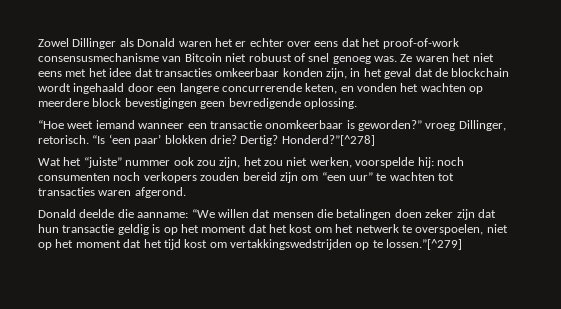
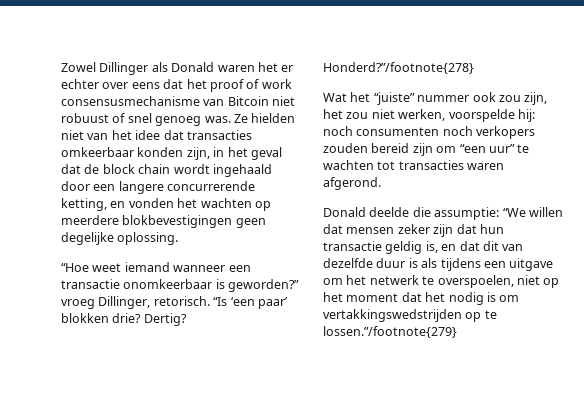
[382,38,459,49] proof-of-work -> [209,79,292,92] proof of work
[415,53,494,62] [38,69,87,77] waren het niet eens met -> [251,113,296,123] [61,130,109,140] hielden niet van
[451,68,510,77] blockchain -> [102,164,171,174] block chain
[305,83,338,94] keten, -> [61,198,107,211] ketting,
[92,98,301,109] block bevestigingen geen bevredigende -> [122,215,266,228] [61,232,114,245] blokbevestigingen geen degelijke
[281,135,375,146] Honderd?”[^278] -> [323,62,474,74] Honderd?”/footnote{278}
[137,212,189,218] aanname: -> [434,207,500,220] assumptie:
[317,209,422,220] die betalingen doen -> (395, 230) none
[152,224,313,235] is op het moment dat het kost -> [425,241,524,253] [323,258,554,271] is, en dat dit van dezelfde duur is als tijdens een uitgave
[163,239,208,250] tijd kost -> [448,292,496,305] nodig is
[386,239,463,250] lossen.”[^279] -> [323,326,457,338] lossen.”/footnote{279}

